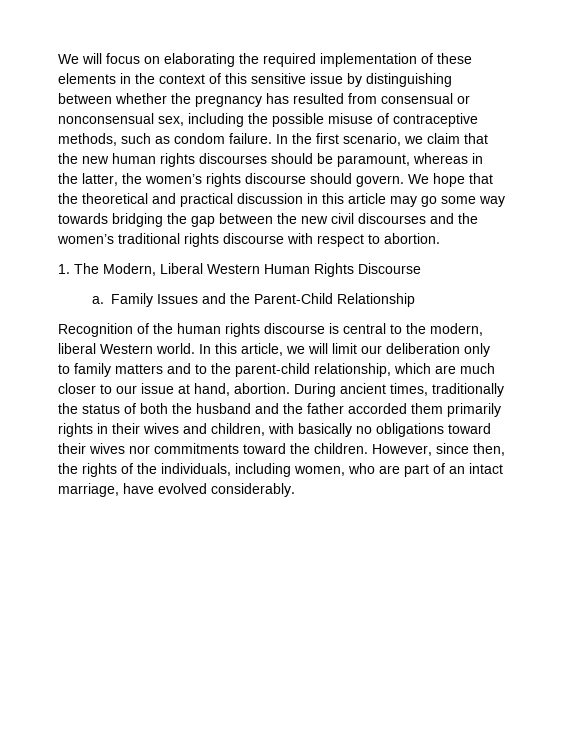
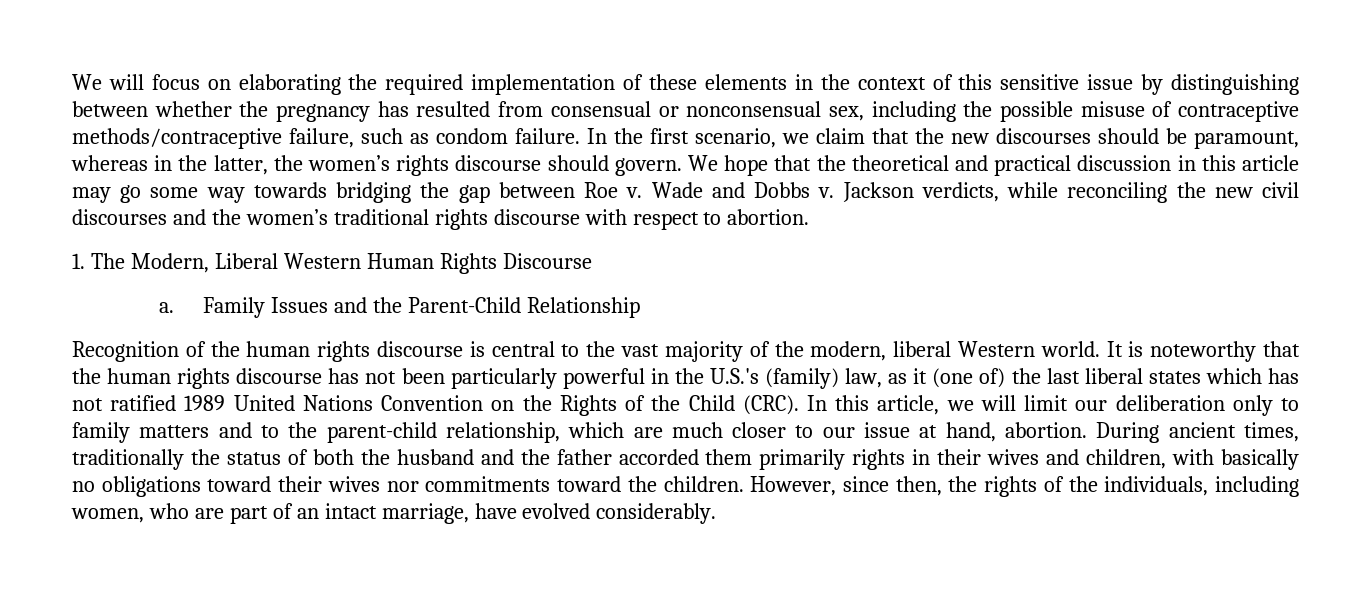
[58,133,117,146] methods, -> [72,128,354,149] methods/contraceptive failure,
[112,153,195,167] human rights -> (989, 138) none
(273, 218) none -> [584,182,1168,203] Roe v. Wade and Dobbs v. Jackson verdicts, while reconciling
[430,323,483,336] [58,343,195,354] modern, liberal Western world. -> [621,341,1301,362] [72,368,1300,389] [72,395,799,416] vast majority of the modern, liberal Western world. It is noteworthy that the human rights discourse has not been particularly powerful in the U.S.'s (family) law, as it (one of) the last liberal states which has not ratified 1989 United Nations Convention on the Rights of the Child (CRC).

